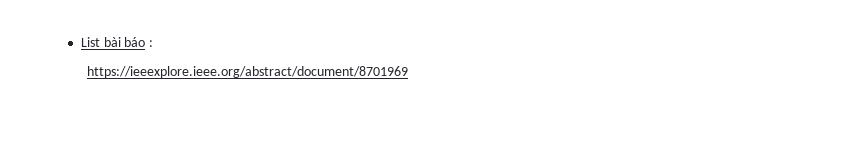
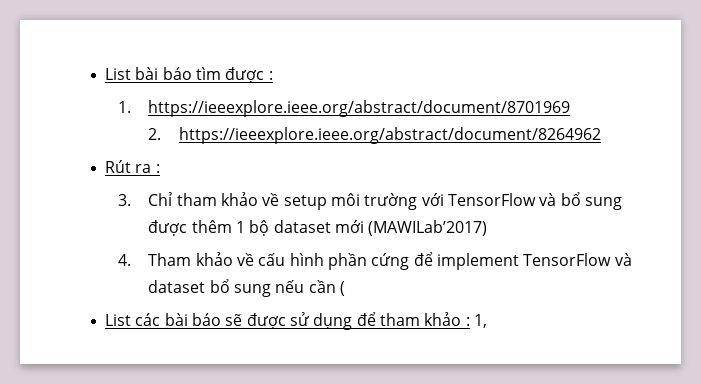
[149,40,154,47] : // -> [196,67,273,83] [117,101,131,113] tìm được : // 1.
(408, 72) none -> [148,127,601,144] [105,160,160,173] [117,192,622,210] [148,220,488,236] [117,252,632,270] [148,279,345,297] [105,312,487,330] // 2. https://ieeexplore.ieee.org/abstract/document/8264962 // Rút ra : // 3. Chỉ tham khảo về setup môi trường với TensorFlow và bổ sung được thêm 1 bộ dataset mới (MAWILab’2017) // 4. Tham khảo về cấu hình phần cứng để implement TensorFlow và dataset bổ sung nếu cần ( // List các bài báo sẽ được sử dụng để tham khảo : 1,

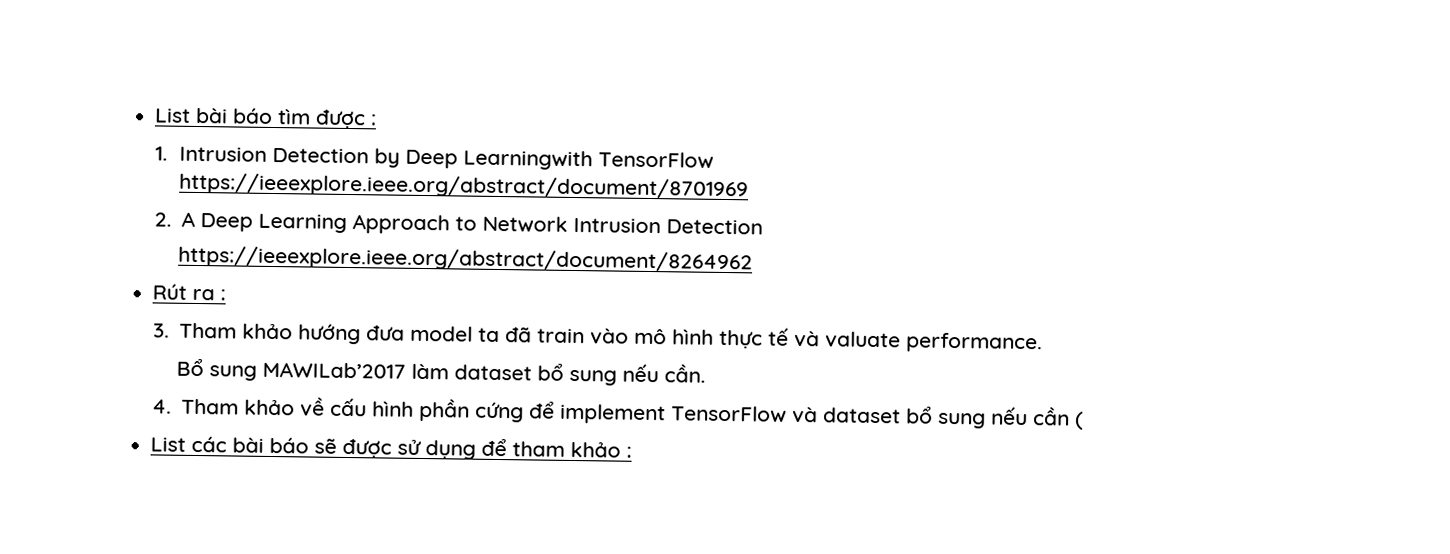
[148,100,571,117] [148,128,162,140] https://ieeexplore.ieee.org/abstract/document/8701969 // 2. -> [179,146,715,171] [179,172,750,201] [153,211,764,235] Intrusion Detection by Deep Learningwith TensorFlow // https://ieeexplore.ieee.org/abstract/document/8701969 // 2. A Deep Learning Approach to Network Intrusion Detection //
[148,192,622,210] [148,220,488,236] Chỉ tham khảo về setup môi trường với TensorFlow và bổ sung được thêm 1 bộ dataset mới (MAWILab’2017) -> [179,322,1044,354] [176,358,707,386] Tham khảo hướng đưa model ta đã train vào mô hình thực tế và valuate performance. // Bổ sung MAWILab’2017 làm dataset bổ sung nếu cần.
[473,314,487,328] 1, -> (632, 452) none

